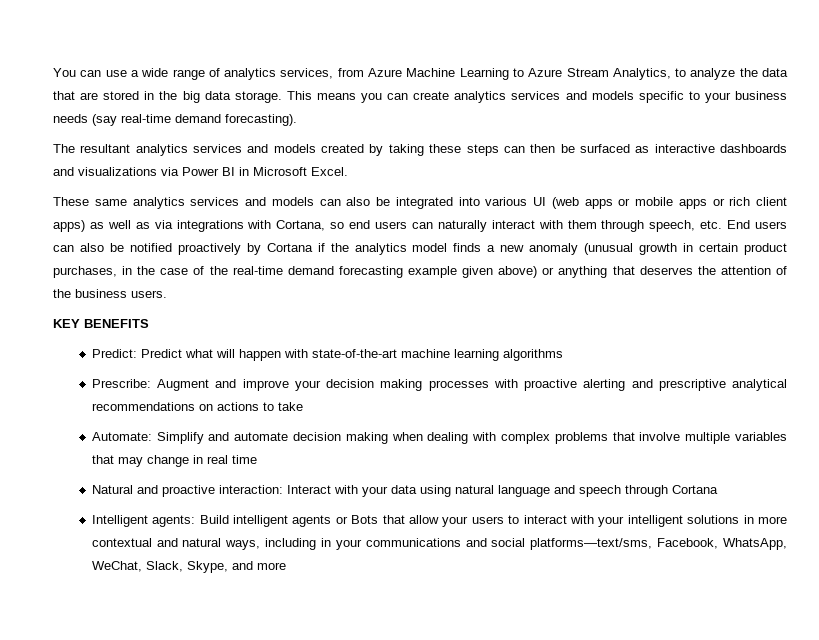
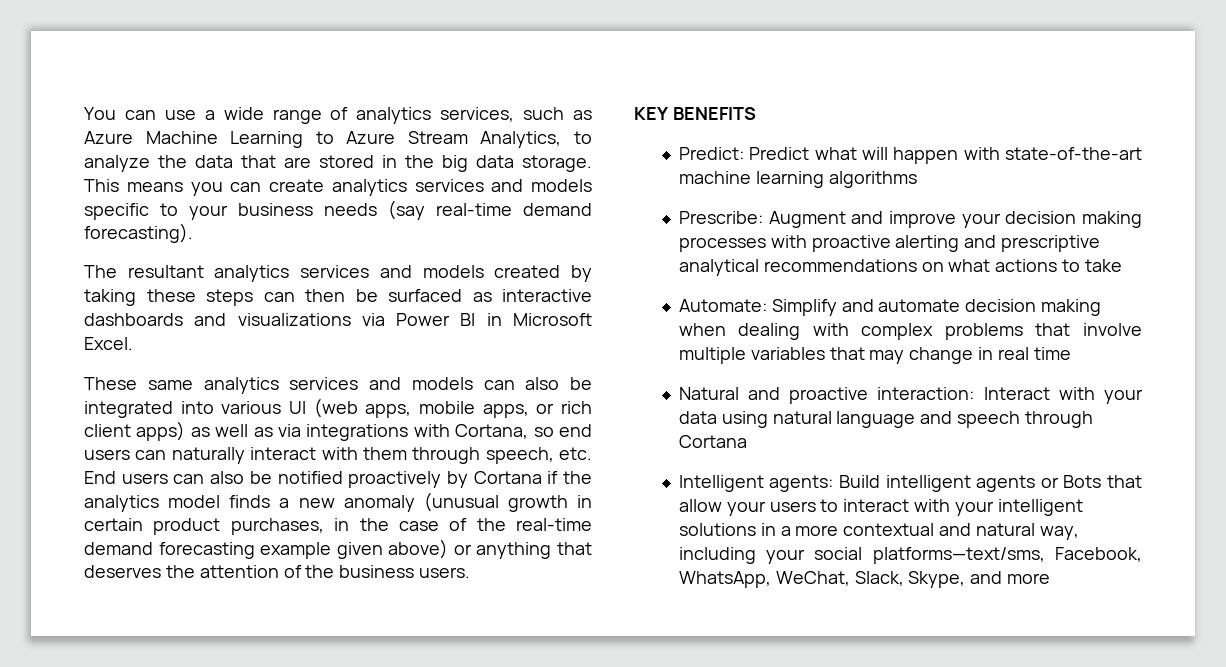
[337,68,364,77] from -> [523,107,592,120] such as
[584,197,707,209] apps or mobile apps -> [365,401,529,418] apps, mobile apps,
(213, 407) none -> [948,259,991,272] what
(754, 519) none -> [780,526,791,536] a
[225,538,487,550] ways, including in your communications and -> [1039,526,1079,540] [678,547,806,564] way, including your

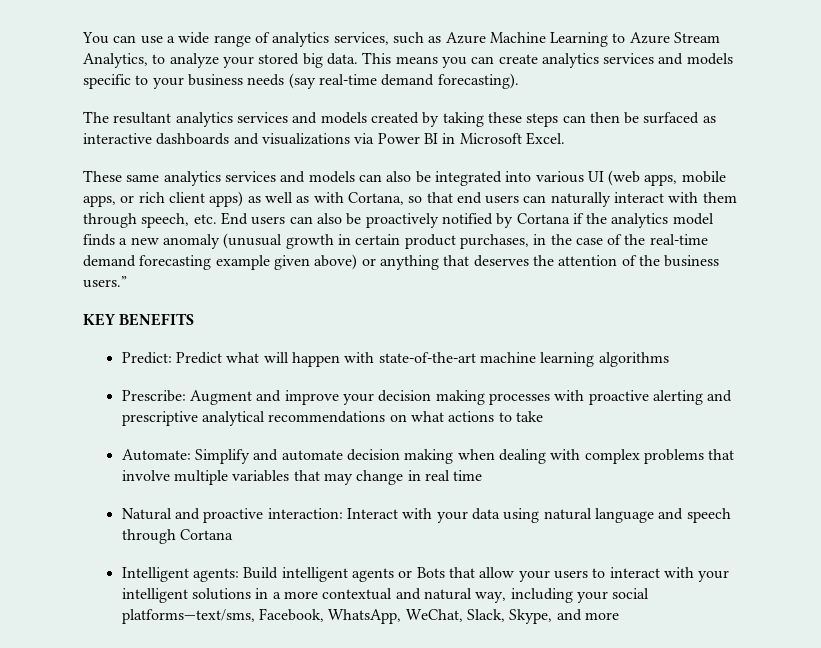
[158,155,592,172] the data that are stored in the big data storage. -> [222,53,358,68] your stored big data.
[278,424,409,441] via integrations -> (310, 199) none
(554, 432) none -> [426,192,453,203] that
[277,471,442,488] notified proactively -> [365,213,493,228] proactively notified
[419,567,471,578] users. -> [83,276,127,288] users.”

